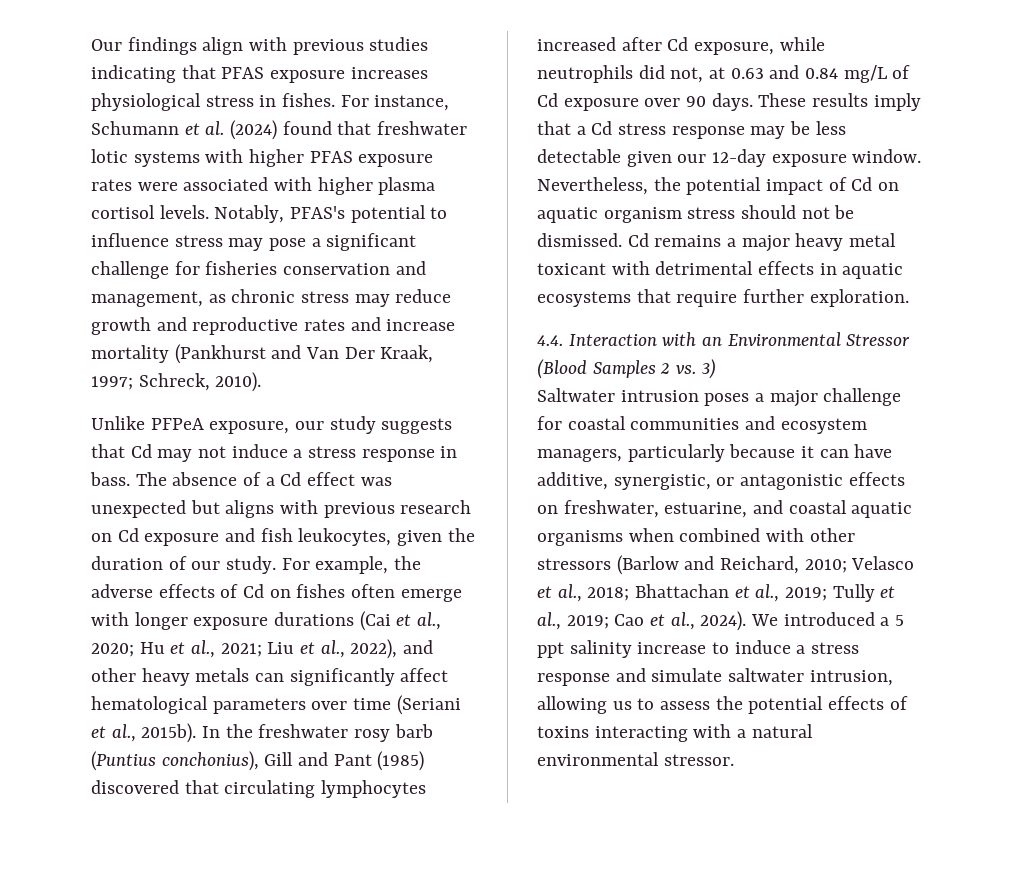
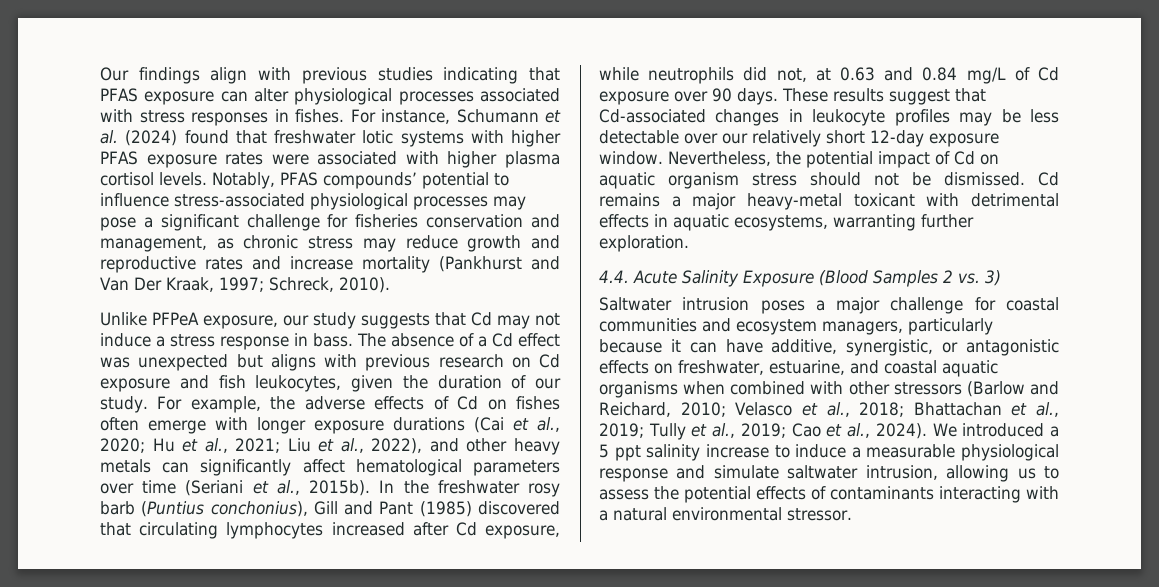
[350,67,428,79] [91,93,254,111] increases physiological stress -> [220,88,560,105] [100,109,268,126] can alter physiological processes associated with stress responses
[290,206,346,219] PFAS's -> [280,172,417,189] PFAS compounds’
[174,235,223,247] stress -> [174,193,488,210] stress-associated physiological processes
[873,93,921,111] [537,121,846,139] [537,149,707,167] imply that a Cd stress response may be less detectable given our -> [889,88,986,105] [599,109,1059,126] [599,130,865,147] suggest that Cd-associated changes in leukocyte profiles may be less detectable over our relatively short
[795,233,897,251] heavy metal -> [747,193,842,210] heavy-metal
[537,289,738,307] ecosystems that require -> [734,214,916,231] ecosystems, warranting
[568,332,911,346] Interaction with an Environmental Stressor -> [633,270,814,287] Acute Salinity Exposure
[811,642,860,654] stress -> [866,444,1059,461] measurable physiological
[537,726,589,738] toxins -> [830,486,934,500] contaminants

